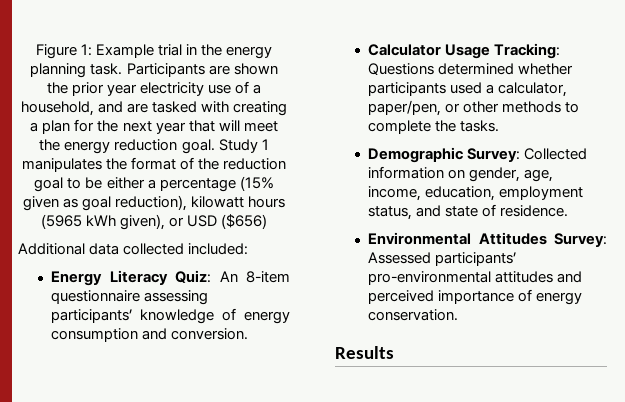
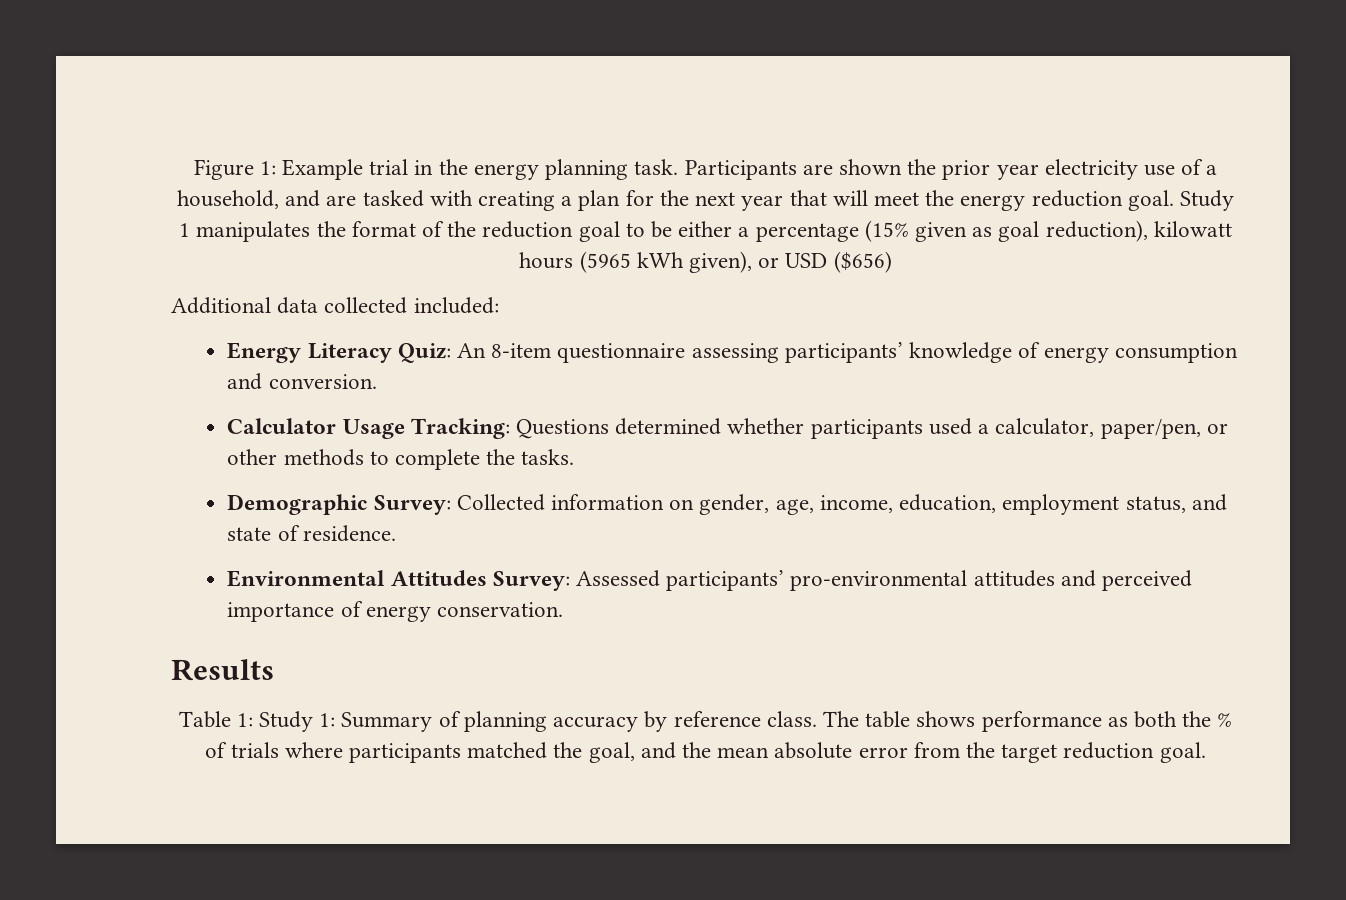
(394, 352) none -> [178,711,1233,732] [205,742,1206,763] // Table 1: Study 1: Summary of planning accuracy by reference class. The table shows performance as both the % of trials where participants matched the goal, and the mean absolute error from the target reduction goal.

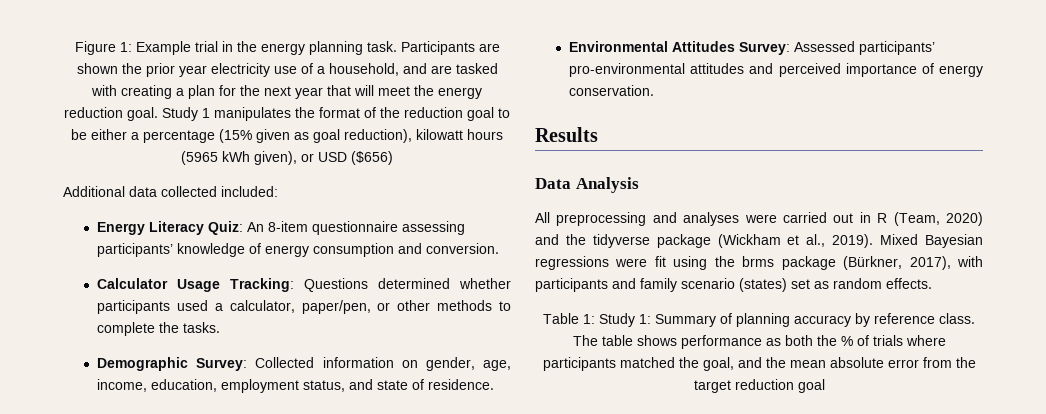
(274, 670) none -> [535,177,639,193] [535,212,983,226] [535,234,984,248] [535,256,984,270] [535,278,932,292] // Data Analysis // All preprocessing and analyses were carried out in R (Team, 2020) and the tidyverse package (Wickham et al., 2019). Mixed Bayesian regressions were fit using the brms package (Bürkner, 2017), with participants and family scenario (states) set as random effects.
[1159,742,1206,763] goal. -> [797,379,825,393] goal

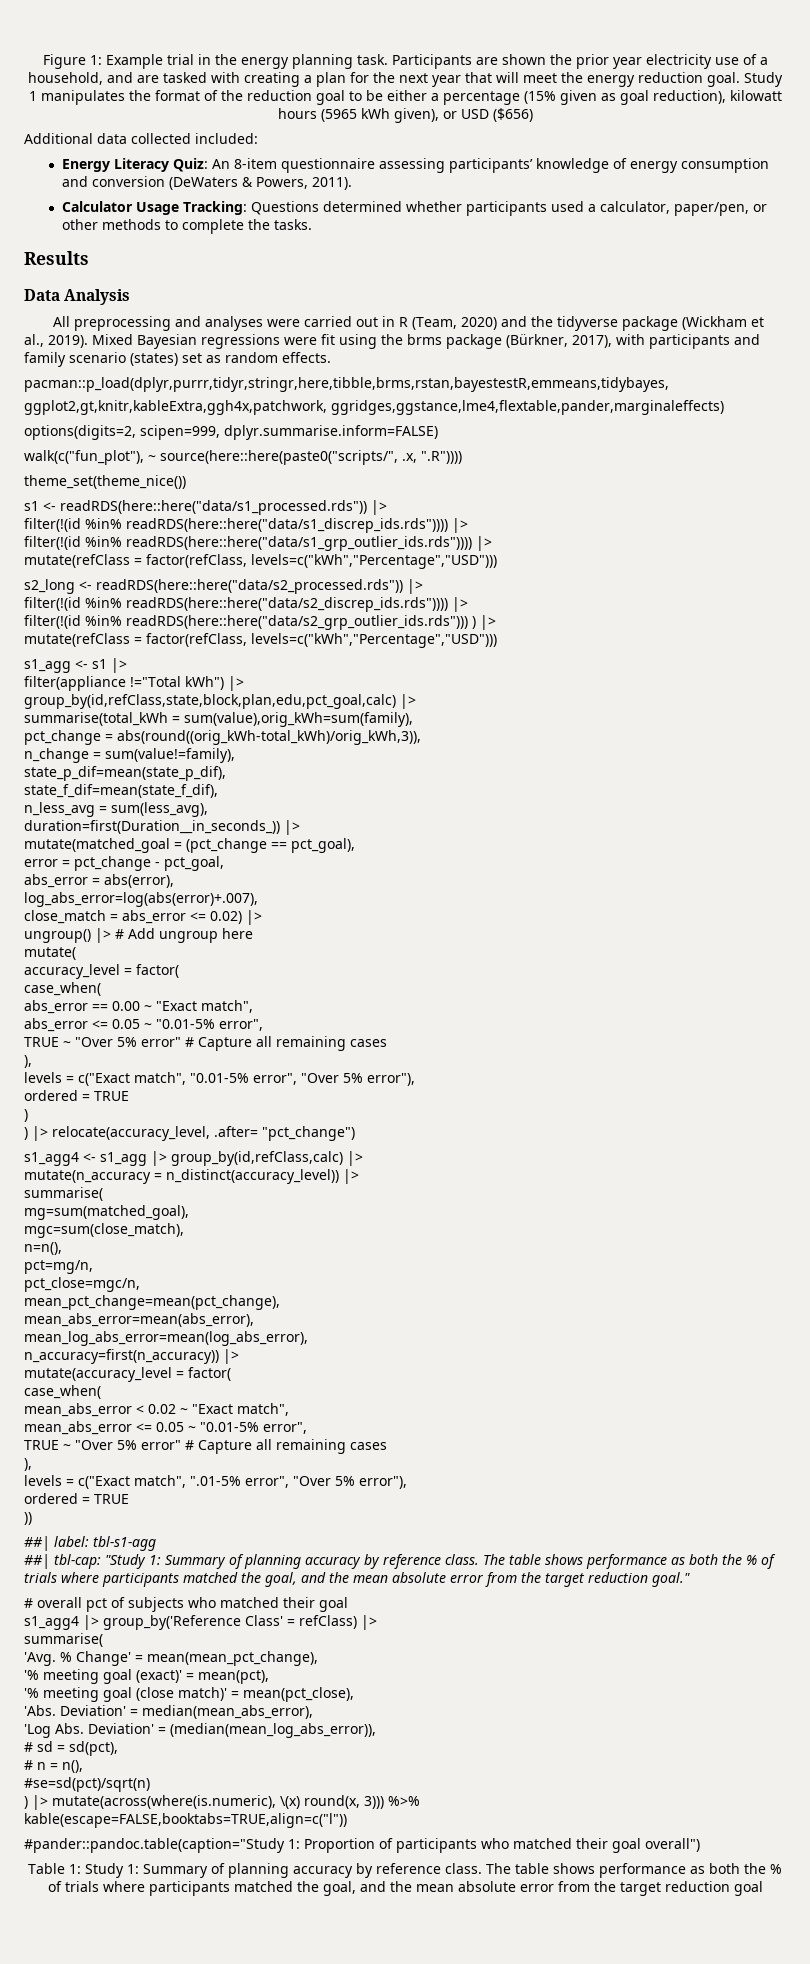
[426,243,500,254] conversion. -> [91,176,352,190] conversion (DeWaters & Powers, 2011).
[97,357,511,371] [97,379,495,393] [569,41,936,55] [569,63,983,77] [569,85,655,96] // Demographic Survey: Collected information on gender, age, income, education, employment status, and state of residence. // Environmental Attitudes Survey: Assessed participants’ pro-environmental attitudes and perceived importance of energy conservation. -> (312, 224) none
(932, 283) none -> [24,377,669,392] [24,400,724,415] [24,425,438,440] [24,450,462,465] [24,475,186,489] [24,500,387,515] [24,518,468,533] [24,536,492,551] [24,554,497,569] [24,579,423,594] [24,597,468,612] [24,615,496,630] [24,633,497,648] [24,658,127,673] [24,676,244,691] [24,694,416,709] [24,712,413,727] [24,730,421,745] [24,748,235,763] [24,766,226,781] [24,784,218,798] [24,802,208,817] [24,820,300,835] [24,838,355,853] [24,856,224,871] [24,874,174,888] [24,892,258,907] [24,910,262,925] [24,928,253,943] [24,947,76,960] [24,964,179,979] [24,982,101,996] [24,1000,253,1014] [24,1018,263,1032] [24,1036,387,1051] [24,1055,32,1068] [24,1072,415,1086] [24,1090,129,1101] [24,1109,28,1122] [24,1126,355,1141] [24,1151,363,1166] [24,1169,359,1184] [24,1187,103,1201] [24,1205,189,1220] [24,1223,184,1238] [24,1242,62,1255] [24,1260,93,1274] [24,1277,140,1292] [24,1295,280,1310] [24,1313,254,1327] [24,1331,308,1346] [24,1349,239,1364] [24,1367,231,1382] [24,1385,101,1399] [24,1403,289,1417] [24,1421,307,1435] [24,1439,387,1454] [24,1458,32,1471] [24,1475,407,1489] [24,1493,129,1504] [24,1512,32,1525] [24,1536,156,1551] [24,1554,776,1569] [24,1572,690,1587] [24,1597,348,1612] [24,1615,377,1630] [24,1633,103,1647] [24,1651,318,1666] [24,1669,269,1684] [24,1687,354,1702] [24,1705,313,1719] [24,1723,376,1738] [24,1741,118,1756] [24,1760,83,1773] [24,1777,150,1792] [24,1795,420,1810] [24,1813,347,1828] [24,1838,700,1853] // pacman::p_load(dplyr,purrr,tidyr,stringr,here,tibble,brms,rstan,bayestestR,emmeans,tidybayes, // ggplot2,gt,knitr,kableExtra,ggh4x,patchwork, ggridges,ggstance,lme4,flextable,pander,marginaleffects) // options(digits=2, scipen=999, dplyr.summarise.inform=FALSE) // walk(c("fun_plot"), ~ source(here::here(paste0("scripts/", .x, ".R")))) // theme_set(theme_nice()) // s1 <- readRDS(here::here("data/s1_processed.rds")) |> // filter(!(id %in% readRDS(here::here("data/s1_discrep_ids.rds")))) |> // filter(!(id %in% readRDS(here::here("data/s1_grp_outlier_ids.rds")))) |> // mutate(refClass = factor(refClass, levels=c("kWh","Percentage","USD"))) // s2_long <- readRDS(here::here("data/s2_processed.rds")) |> // filter(!(id %in% readRDS(here::here("data/s2_discrep_ids.rds")))) |> // filter(!(id %in% readRDS(here::here("data/s2_grp_outlier_ids.rds"))) ) |> // mutate(refClass = factor(refClass, levels=c("kWh","Percentage","USD"))) // s1_agg <- s1 |> // filter(appliance !="Total kWh") |> // group_by(id,refClass,state,block,plan,edu,pct_goal,calc) |> // summarise(total_kWh = sum(value),orig_kWh=sum(family), // pct_change = abs(round((orig_kWh-total_kWh)/orig_kWh,3)), // n_change = sum(value!=family), // state_p_dif=mean(state_p_dif), // state_f_dif=mean(state_f_dif), // n_less_avg = sum(less_avg), // duration=first(Duration__in_seconds_)) |> // mutate(matched_goal = (pct_change == pct_goal), // error = pct_change - pct_goal, // abs_error = abs(error), // log_abs_error=log(abs(error)+.007), // close_match = abs_error <= 0.02) |> // ungroup() |> # Add ungroup here // mutate( // accuracy_level = factor( // case_when( // abs_error == 0.00 ~ "Exact match", // abs_error <= 0.05 ~ "0.01-5% error", // TRUE ~ "Over 5% error" # Capture all remaining cases // ), // levels = c("Exact match", "0.01-5% error", "Over 5% error"), // ordered = TRUE // ) // ) |> relocate(accuracy_level, .after= "pct_change") // s1_agg4 <- s1_agg |> group_by(id,refClass,calc) |> // mutate(n_accuracy = n_distinct(accuracy_level)) |> // summarise( // mg=sum(matched_goal), // mgc=sum(close_match), // n=n(), // pct=mg/n, // pct_close=mgc/n, // mean_pct_change=mean(pct_change), // mean_abs_error=mean(abs_error), // mean_log_abs_error=mean(log_abs_error), // n_accuracy=first(n_accuracy)) |> // mutate(accuracy_level = factor( // case_when( // mean_abs_error < 0.02 ~ "Exact match", // mean_abs_error <= 0.05 ~ "0.01-5% error", // TRUE ~ "Over 5% error" # Capture all remaining cases // ), // levels = c("Exact match", ".01-5% error", "Over 5% error"), // ordered = TRUE // )) // ##| label: tbl-s1-agg // ##| tbl-cap: "Study 1: Summary of planning accuracy by reference class. The table shows performance as both the % of trials where participants matched the goal, and the mean absolute error from the target reduction goal." // # overall pct of subjects who matched their goal // s1_agg4 |> group_by('Reference Class' = refClass) |> // summarise( // 'Avg. % Change' = mean(mean_pct_change), // '% meeting goal (exact)' = mean(pct), // '% meeting goal (close match)' = mean(pct_close), // 'Abs. Deviation' = median(mean_abs_error), // 'Log Abs. Deviation' = (median(mean_log_abs_error)), // # sd = sd(pct), // # n = n(), // #se=sd(pct)/sqrt(n) // ) |> mutate(across(where(is.numeric), \(x) round(x, 3))) %>% // kable(escape=FALSE,booktabs=TRUE,align=c("l")) // #pander::pandoc.table(caption="Study 1: Proportion of participants who matched their goal overall")

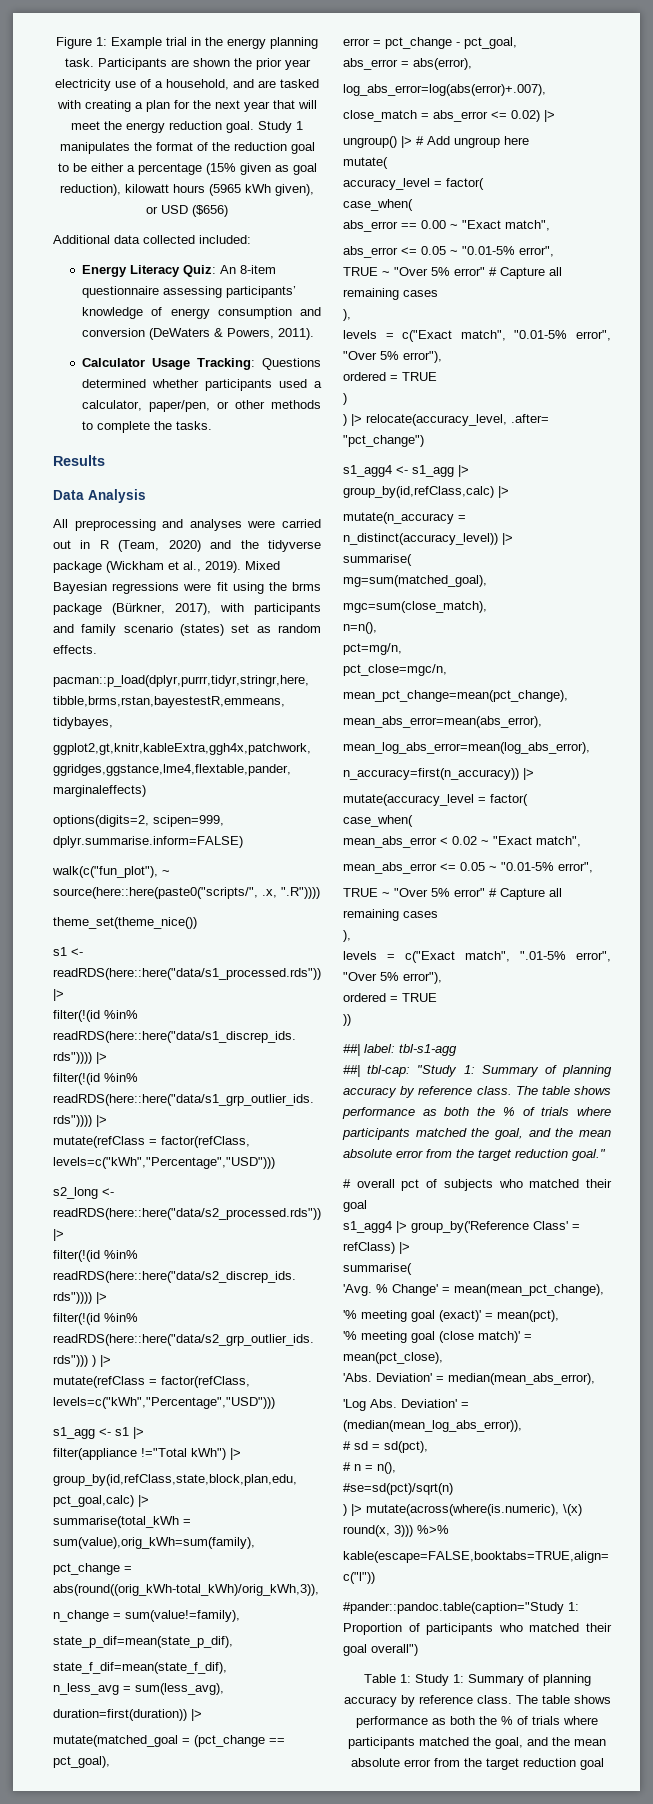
[24,820,280,834] duration=first(Duration__in_seconds_)) -> [53,1709,187,1721] duration=first(duration))

